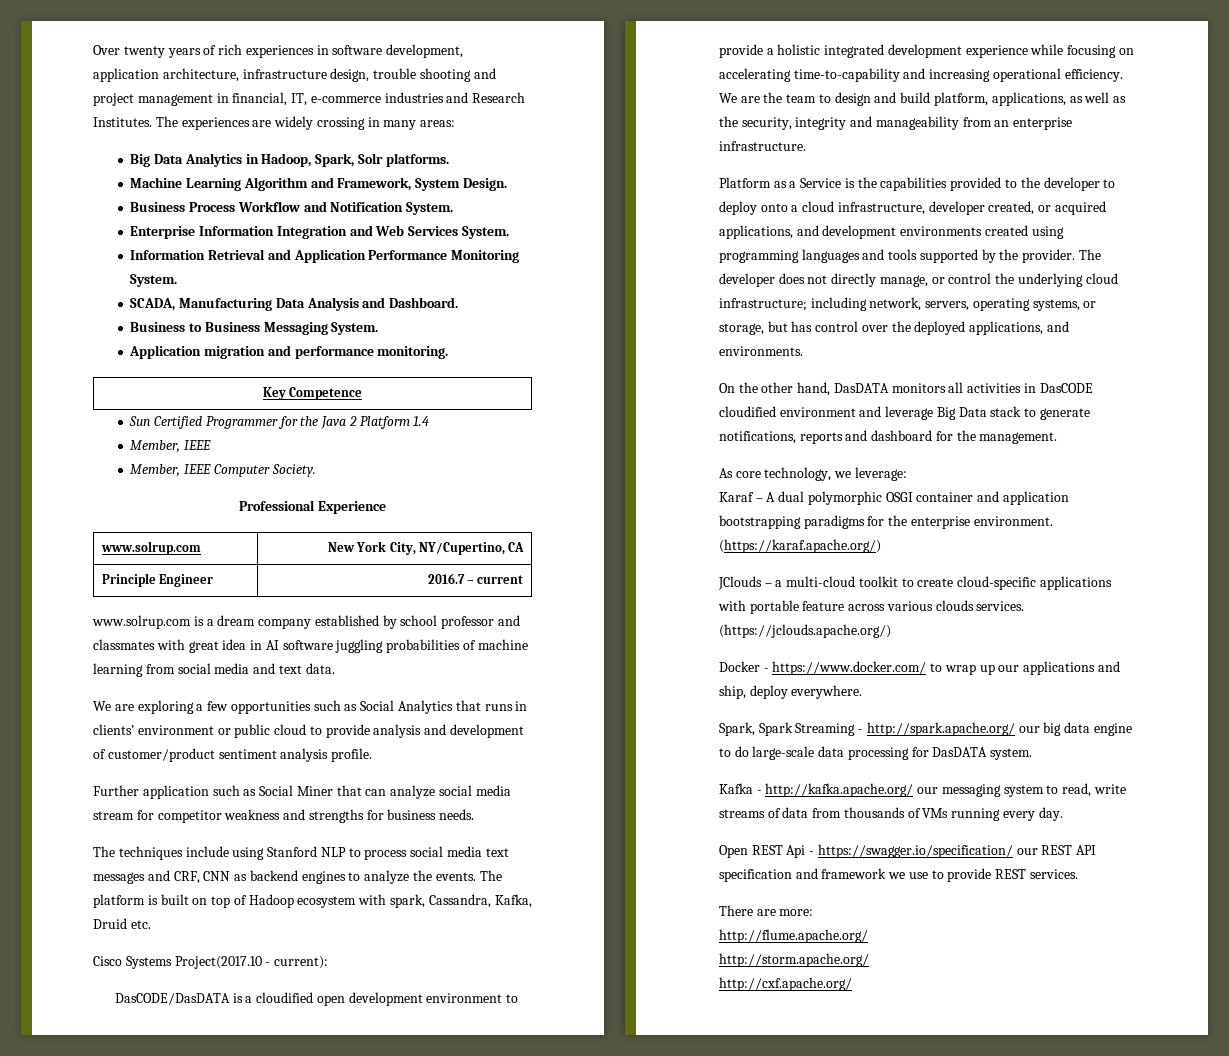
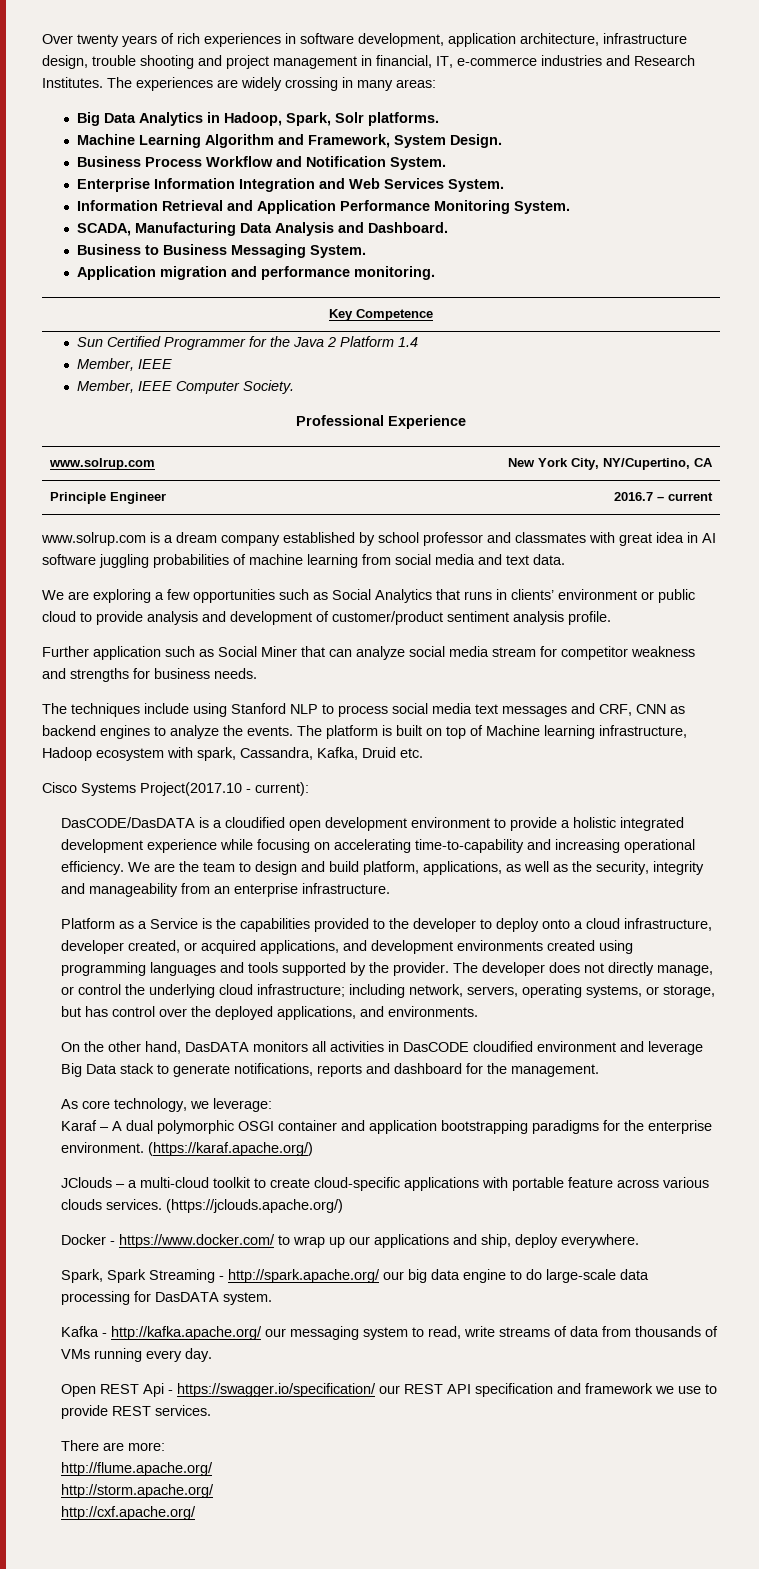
(247, 900) none -> [486,725,687,739] Machine learning infrastructure,

